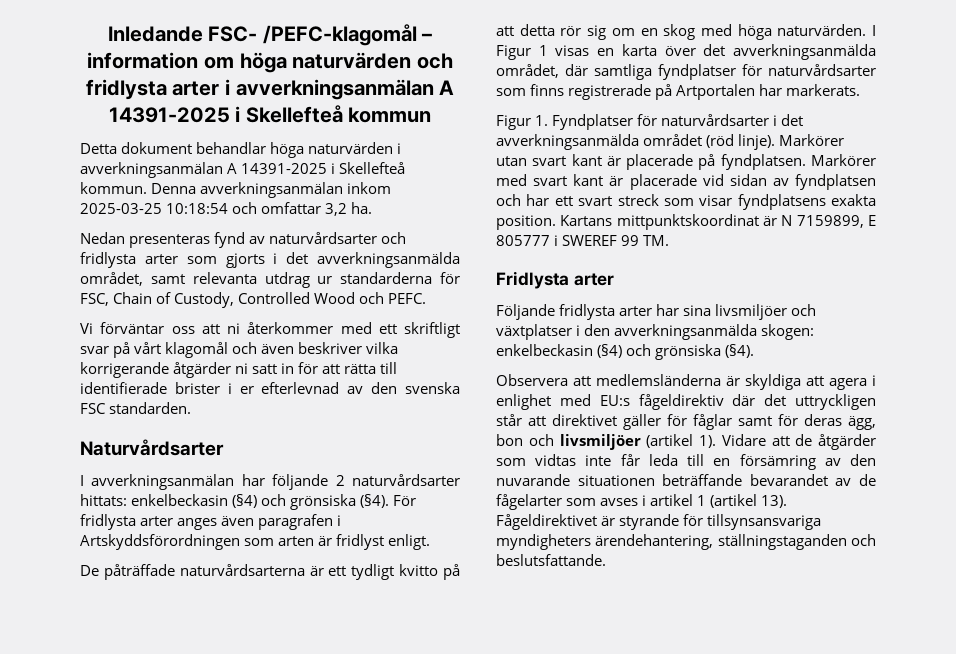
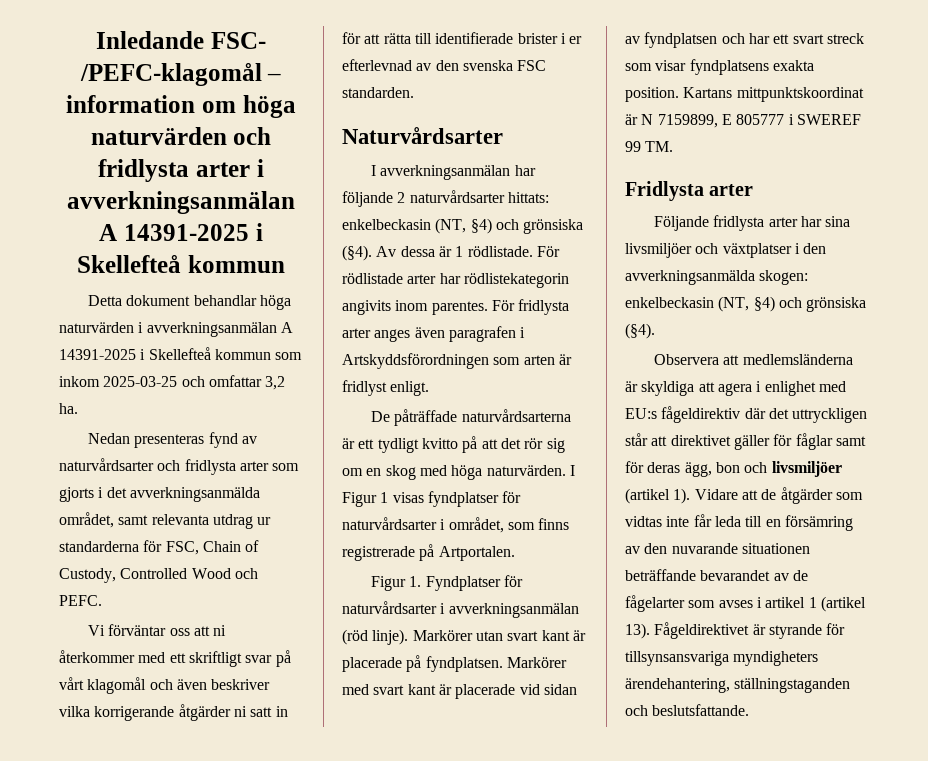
[80,182,344,198] kommun. Denna avverkningsanmälan -> [214,349,303,360] kommun som
[166,203,229,214] 10:18:54 -> (178, 381) none
[232,494,390,510] (§4) och grönsiska (§4). -> [435,218,584,234] [342,245,560,261] [342,273,569,288] [342,300,488,315] (NT, §4) och grönsiska (§4). Av dessa är 1 rödlistade. För rödlistade arter har rödlistekategorin angivits inom parentes.
[519,24,555,36] detta -> [500,438,521,449] det
[597,44,876,60] [496,64,652,80] en karta över det avverkningsanmälda området, där samtliga -> (424, 497) none
(876, 70) none -> [440,517,504,533] i området,
[676,84,861,100] Artportalen har markerats. -> [438,546,515,561] Artportalen.
[781,114,804,126] [496,134,703,150] det avverkningsanmälda området -> [448,603,579,618] avverkningsanmälan
[597,344,623,358] (§4) -> [718,296,775,312] (NT, §4)

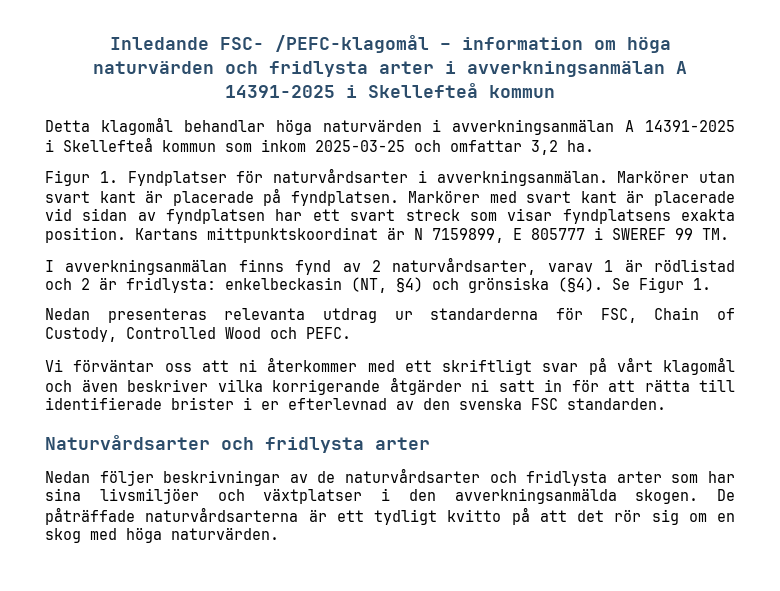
[126,295,191,306] dokument -> [100,117,173,135] klagomål
[88,432,258,448] [59,458,300,475] [59,487,260,502] [59,512,149,528] Nedan presenteras fynd av naturvårdsarter och fridlysta arter som gjorts i det avverkningsanmälda området, samt -> [45,168,735,186] [45,188,735,206] [45,208,735,224] [45,227,729,243] [45,257,735,275] [45,277,711,293] [45,308,207,323] Figur 1. Fyndplatser för naturvårdsarter i avverkningsanmälan. Markörer utan svart kant är placerade på fyndplatsen. Markörer med svart kant är placerade vid sidan av fyndplatsen har ett svart streck som visar fyndplatsens exakta position. Kartans mittpunktskoordinat är N 7159899, E 805777 i SWEREF 99 TM. // I avverkningsanmälan finns fynd av 2 naturvårdsarter, varav 1 är rödlistad och 2 är fridlysta: enkelbeckasin (NT, §4) och grönsiska (§4). Se Figur 1. // Nedan presenteras
[371,165,536,180] [342,190,549,207] [342,218,584,234] [342,245,560,261] [342,273,569,288] [342,299,570,315] [342,326,526,342] [342,353,572,369] [342,380,430,396] // I avverkningsanmälan har följande 2 naturvårdsarter hittats: enkelbeckasin (NT, §4) och grönsiska (§4). Av dessa är 1 rödlistade. För rödlistade arter har rödlistekategorin angivits inom parentes. För fridlysta arter anges även paragrafen i Artskyddsförordningen som arten är fridlyst enligt. // -> [221,437,430,453] [45,468,736,486] [45,488,699,504] och fridlysta arter // Nedan följer beskrivningar av de naturvårdsarter och fridlysta arter som har sina livsmiljöer och växtplatser i den avverkningsanmälda skogen.
[569,465,575,476] [342,491,522,507] [342,517,570,533] [342,544,515,561] [371,575,524,591] [342,601,579,618] [342,629,586,645] [342,655,567,672] [342,684,577,699] [625,32,864,48] [625,59,814,75] [625,87,864,102] [625,114,861,128] [625,141,674,152] [625,181,754,201] [654,215,851,231] [625,243,827,258] [625,270,809,285] [625,296,867,312] [625,323,655,339] [654,354,853,365] [625,381,846,396] [625,406,868,423] [625,433,866,450] [625,461,842,477] [625,487,863,504] [625,514,853,531] [625,543,810,554] [625,569,808,581] [625,595,866,612] [625,622,846,639] [625,651,819,666] [625,678,851,693] [625,704,750,716] I Figur 1 visas fyndplatser för naturvårdsarter i området, som finns registrerade på Artportalen. // Figur 1. Fyndplatser för naturvårdsarter i avverkningsanmälan (röd linje). Markörer utan svart kant är placerade på fyndplatsen. Markörer med svart kant är placerade vid sidan av fyndplatsen och har ett svart streck som visar fyndplatsens exakta position. Kartans mittpunktskoordinat är N 7159899, E 805777 i SWEREF 99 TM. // Fridlysta arter // Följande fridlysta arter har sina livsmiljöer och växtplatser i den avverkningsanmälda skogen: enkelbeckasin (NT, §4) och grönsiska (§4). // Observera att medlemsländerna är skyldiga att agera i enlighet med EU:s fågeldirektiv där det uttryckligen står att direktivet gäller för fåglar samt för deras ägg, bon och livsmiljöer (artikel 1). Vidare att de åtgärder som vidtas inte får leda till en försämring av den nuvarande situationen beträffande bevarandet av de fågelarter som avses i artikel 1 (artikel 13). Fågeldirektivet är styrande för tillsynsansvariga myndigheters ärendehantering, ställningstaganden och beslutsfattande. -> (279, 533) none

